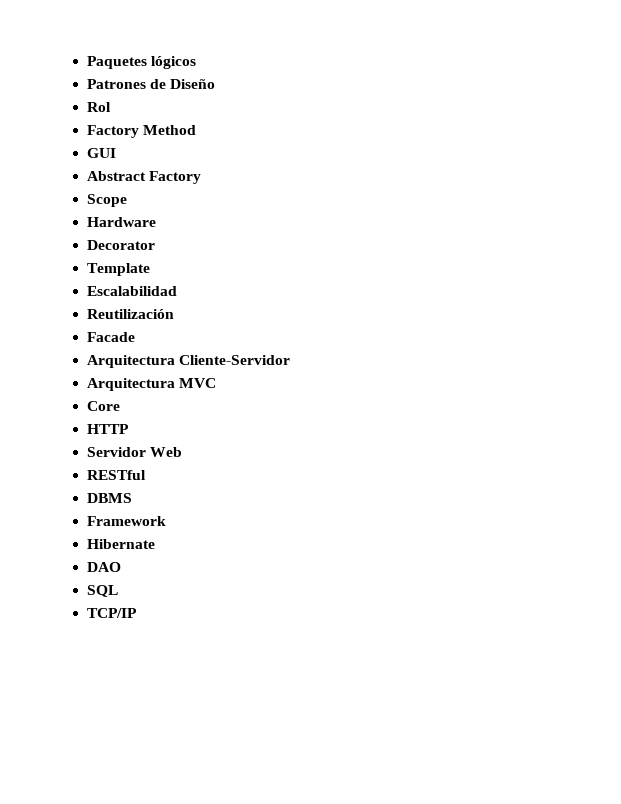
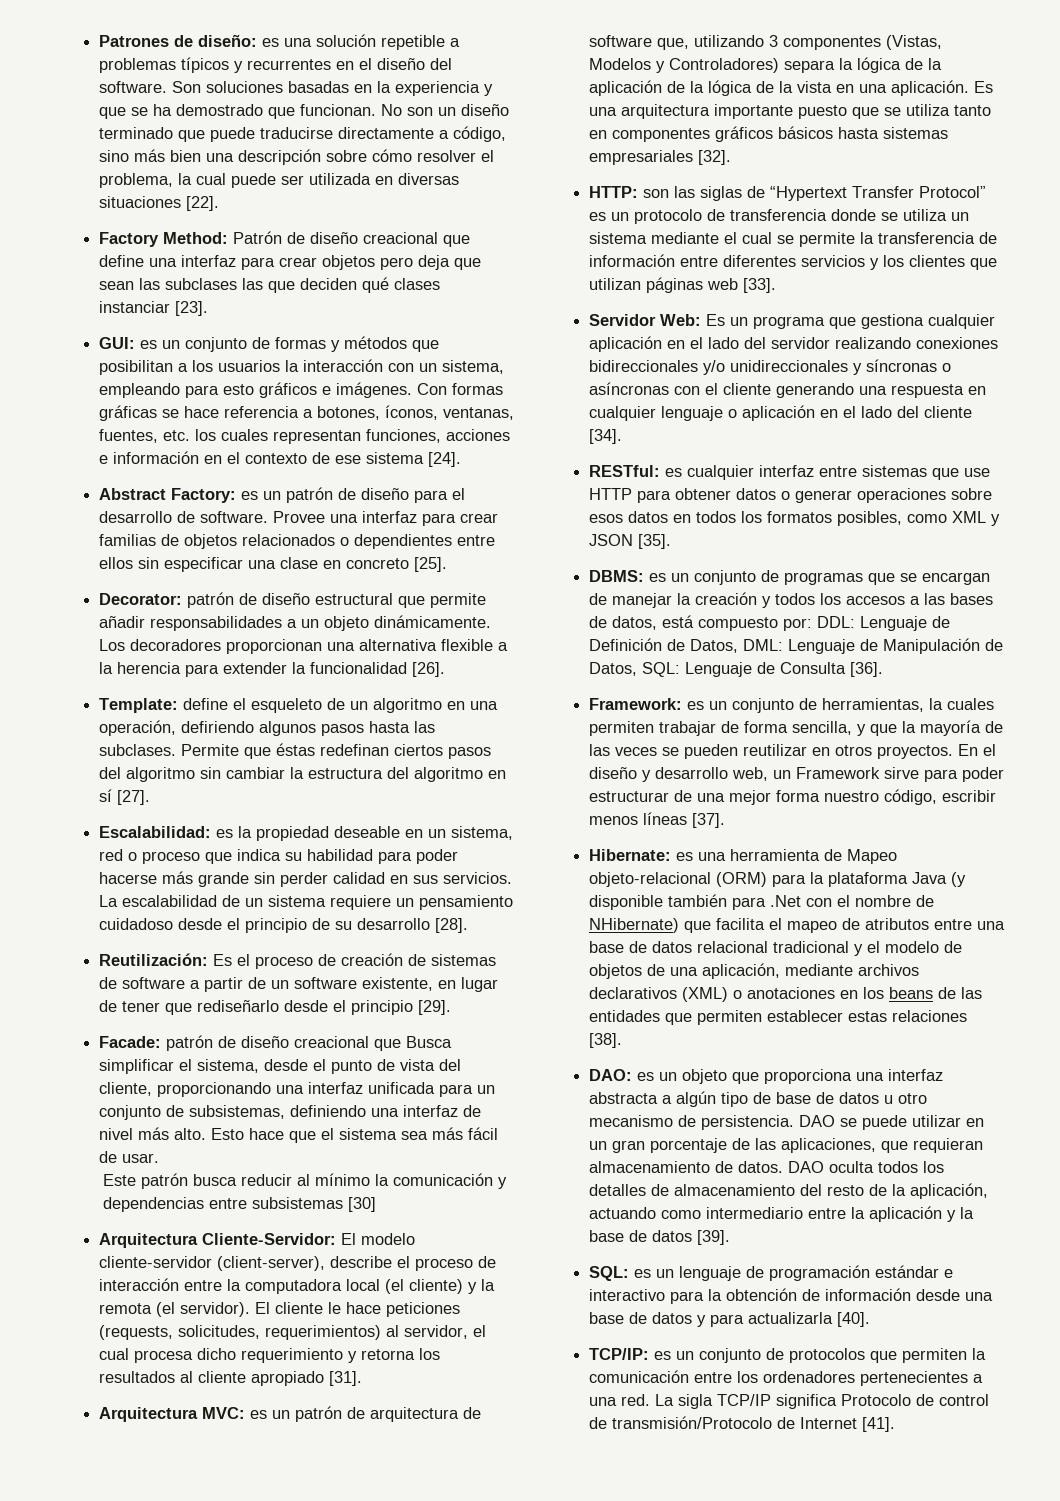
[86,56,196,69] [86,79,216,89] [86,102,111,112] [86,125,196,138] [86,148,116,158] [86,171,201,184] [86,194,127,207] [86,217,156,227] [86,240,155,250] [86,263,150,276] [86,286,177,296] [86,309,174,319] [86,332,135,342] [86,355,290,368] [86,378,216,391] [86,401,120,411] [86,424,129,434] [86,447,182,457] [86,470,146,480] [86,493,132,503] [86,516,166,526] [86,539,155,549] [86,562,121,572] [86,585,118,597] [86,608,137,618] Paquetes lógicos // Patrones de Diseño // Rol // Factory Method // GUI // Abstract Factory // Scope // Hardware // Decorator // Template // Escalabilidad // Reutilización // Facade // Arquitectura Cliente-Servidor // Arquitectura MVC // Core // HTTP // Servidor Web // RESTful // DBMS // Framework // Hibernate // DAO // SQL // TCP/IP -> [98,34,460,50] [98,57,452,73] [98,81,493,96] [98,104,509,119] [98,126,506,142] [98,149,494,165] [98,173,459,188] [98,196,219,211] [98,231,470,247] [98,255,481,270] [98,277,440,293] [98,301,208,316] [98,336,439,352] [98,359,504,375] [98,382,503,398] [98,405,514,421] [98,429,510,444] [98,451,461,467] [98,487,465,503] [98,511,498,526] [98,534,495,549] [98,557,447,572] [98,592,486,608] [98,615,491,631] [98,639,508,654] [98,662,445,677] [98,698,498,713] [98,720,435,736] [98,743,491,759] [98,767,506,782] [98,789,150,805] [98,826,513,841] [98,849,458,864] [98,871,512,887] [98,895,513,910] [98,918,468,933] [98,953,496,969] [98,977,498,992] [98,1000,451,1015] [98,1035,452,1051] [98,1059,461,1074] [98,1082,495,1097] [98,1105,481,1120] [98,1127,498,1143] [98,1151,159,1163] [102,1173,507,1189] [102,1197,376,1212] [98,1233,415,1248] [98,1256,496,1271] [98,1278,495,1294] [98,1302,460,1317] [98,1325,486,1340] [98,1348,440,1363] [98,1371,362,1386] [98,1406,481,1422] [588,35,942,50] [588,57,942,73] [588,80,993,96] [588,104,991,119] [588,126,948,142] [588,150,731,165] [588,186,986,201] [588,209,969,224] [588,232,997,247] [588,254,997,270] [588,277,776,293] [588,314,995,329] [588,336,998,352] [588,359,951,375] [588,382,986,398] [588,405,972,421] [588,429,622,444] [588,465,990,480] [588,488,992,503] [588,511,1000,526] [588,534,671,549] [588,570,990,585] [588,592,993,608] [588,615,950,631] [588,638,1003,654] [588,662,883,677] [588,698,994,713] [588,720,1003,736] [588,744,996,759] [588,767,1004,782] [588,789,996,805] [588,812,725,828] [588,849,897,864] [588,872,966,887] [588,894,934,910] [588,918,1005,933] [588,941,962,956] [588,963,919,979] [588,987,982,1002] [588,1010,967,1025] [588,1033,622,1048] [588,1069,943,1084] [588,1091,927,1107] [588,1115,984,1130] [588,1138,983,1153] [588,1161,944,1173] [588,1183,988,1199] [588,1206,974,1222] [588,1230,730,1245] [588,1265,953,1281] [588,1288,993,1304] [588,1312,870,1327] [588,1348,986,1363] [588,1370,983,1386] [588,1394,989,1409] [588,1416,895,1432] Patrones de diseño: es una solución repetible a problemas típicos y recurrentes en el diseño del software. Son soluciones basadas en la experiencia y que se ha demostrado que funcionan. No son un diseño terminado que puede traducirse directamente a código, sino más bien una descripción sobre cómo resolver el problema, la cual puede ser utilizada en diversas situaciones [22]. // Factory Method: Patrón de diseño creacional que define una interfaz para crear objetos pero deja que sean las subclases las que deciden qué clases instanciar [23]. // GUI: es un conjunto de formas y métodos que posibilitan a los usuarios la interacción con un sistema, empleando para esto gráficos e imágenes. Con formas gráficas se hace referencia a botones, íconos, ventanas, fuentes, etc. los cuales representan funciones, acciones e información en el contexto de ese sistema [24]. // Abstract Factory: es un patrón de diseño para el desarrollo de software. Provee una interfaz para crear familias de objetos relacionados o dependientes entre ellos sin especificar una clase en concreto [25]. // Decorator: patrón de diseño estructural que permite añadir responsabilidades a un objeto dinámicamente. Los decoradores proporcionan una alternativa flexible a la herencia para extender la funcionalidad [26]. // Template: define el esqueleto de un algoritmo en una operación, defiriendo algunos pasos hasta las subclases. Permite que éstas redefinan ciertos pasos del algoritmo sin cambiar la estructura del algoritmo en sí [27]. // Escalabilidad: es la propiedad deseable en un sistema, red o proceso que indica su habilidad para poder hacerse más grande sin perder calidad en sus servicios. La escalabilidad de un sistema requiere un pensamiento cuidadoso desde el principio de su desarrollo [28]. // Reutilización: Es el proceso de creación de sistemas de software a partir de un software existente, en lugar de tener que rediseñarlo desde el principio [29]. // Facade: patrón de diseño creacional que Busca simplificar el sistema, desde el punto de vista del cliente, proporcionando una interfaz unificada para un conjunto de subsistemas, definiendo una interfaz de nivel más alto. Esto hace que el sistema sea más fácil de usar. // Este patrón busca reducir al mínimo la comunicación y dependencias entre subsistemas [30] // Arquitectura Cliente-Servidor: El modelo cliente-servidor (client-server), describe el proceso de interacción entre la computadora local (el cliente) y la remota (el servidor). El cliente le hace peticiones (requests, solicitudes, requerimientos) al servidor, el cual procesa dicho requerimiento y retorna los resultados al cliente apropiado [31]. // Arquitectura MVC: es un patrón de arquitectura de software que, utilizando 3 componentes (Vistas, Modelos y Controladores) separa la lógica de la aplicación de la lógica de la vista en una aplicación. Es una arquitectura importante puesto que se utiliza tanto en componentes gráficos básicos hasta sistemas empresariales [32]. // HTTP: son las siglas de “Hypertext Transfer Protocol” es un protocolo de transferencia donde se utiliza un sistema mediante el cual se permite la transferencia de información entre diferentes servicios y los clientes que utilizan páginas web [33]. // Servidor Web: Es un programa que gestiona cualquier aplicación en el lado del servidor realizando conexiones bidireccionales y/o unidireccionales y síncronas o asíncronas con el cliente generando una respuesta en cualquier lenguaje o aplicación en el lado del cliente [34]. // RESTful: es cualquier interfaz entre sistemas que use HTTP para obtener datos o generar operaciones sobre esos datos en todos los formatos posibles, como XML y JSON [35]. // DBMS: es un conjunto de programas que se encargan de manejar la creación y todos los accesos a las bases de datos, está compuesto por: DDL: Lenguaje de Definición de Datos, DML: Lenguaje de Manipulación de Datos, SQL: Lenguaje de Consulta [36]. // Framework: es un conjunto de herramientas, la cuales permiten trabajar de forma sencilla, y que la mayoría de las veces se pueden reutilizar en otros proyectos. En el diseño y desarrollo web, un Framework sirve para poder estructurar de una mejor forma nuestro código, escribir menos líneas [37]. // Hibernate: es una herramienta de Mapeo objeto-relacional (ORM) para la plataforma Java (y disponible también para .Net con el nombre de NHibernate) que facilita el mapeo de atributos entre una base de datos relacional tradicional y el modelo de objetos de una aplicación, mediante archivos declarativos (XML) o anotaciones en los beans de las entidades que permiten establecer estas relaciones [38]. // DAO: es un objeto que proporciona una interfaz abstracta a algún tipo de base de datos u otro mecanismo de persistencia. DAO se puede utilizar en un gran porcentaje de las aplicaciones, que requieran almacenamiento de datos. DAO oculta todos los detalles de almacenamiento del resto de la aplicación, actuando como intermediario entre la aplicación y la base de datos [39]. // SQL: es un lenguaje de programación estándar e interactivo para la obtención de información desde una base de datos y para actualizarla [40]. // TCP/IP: es un conjunto de protocolos que permiten la comunicación entre los ordenadores pertenecientes a una red. La sigla TCP/IP significa Protocolo de control de transmisión/Protocolo de Internet [41].

